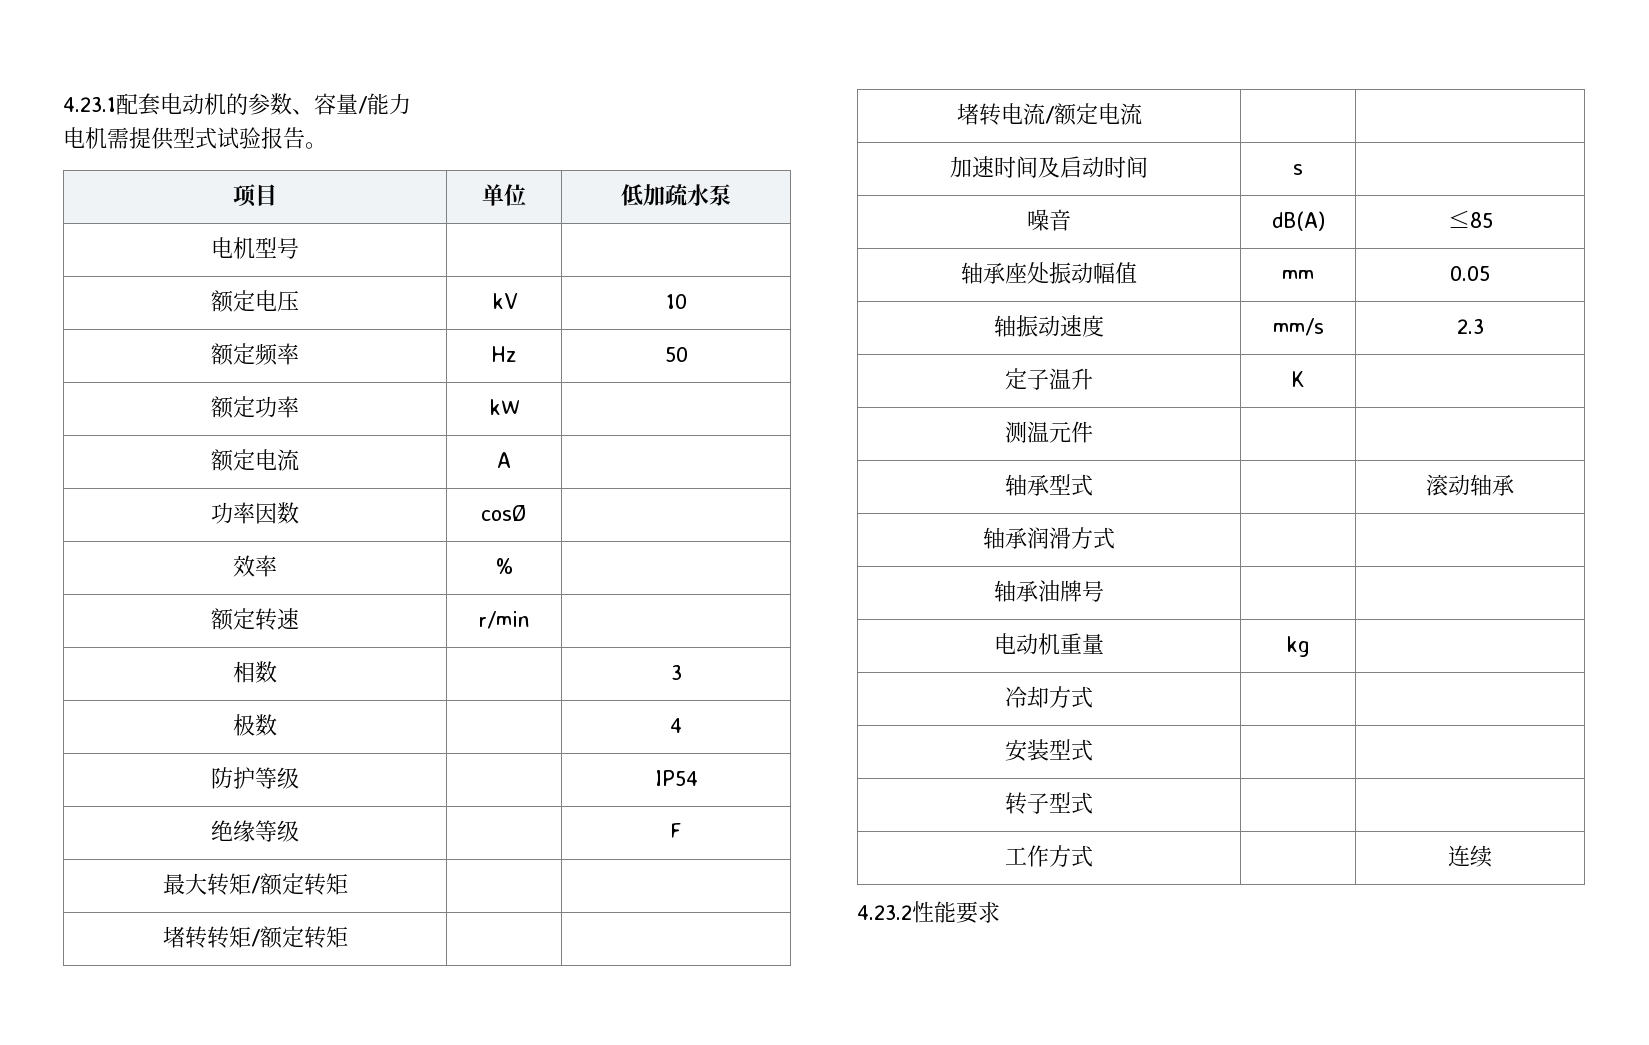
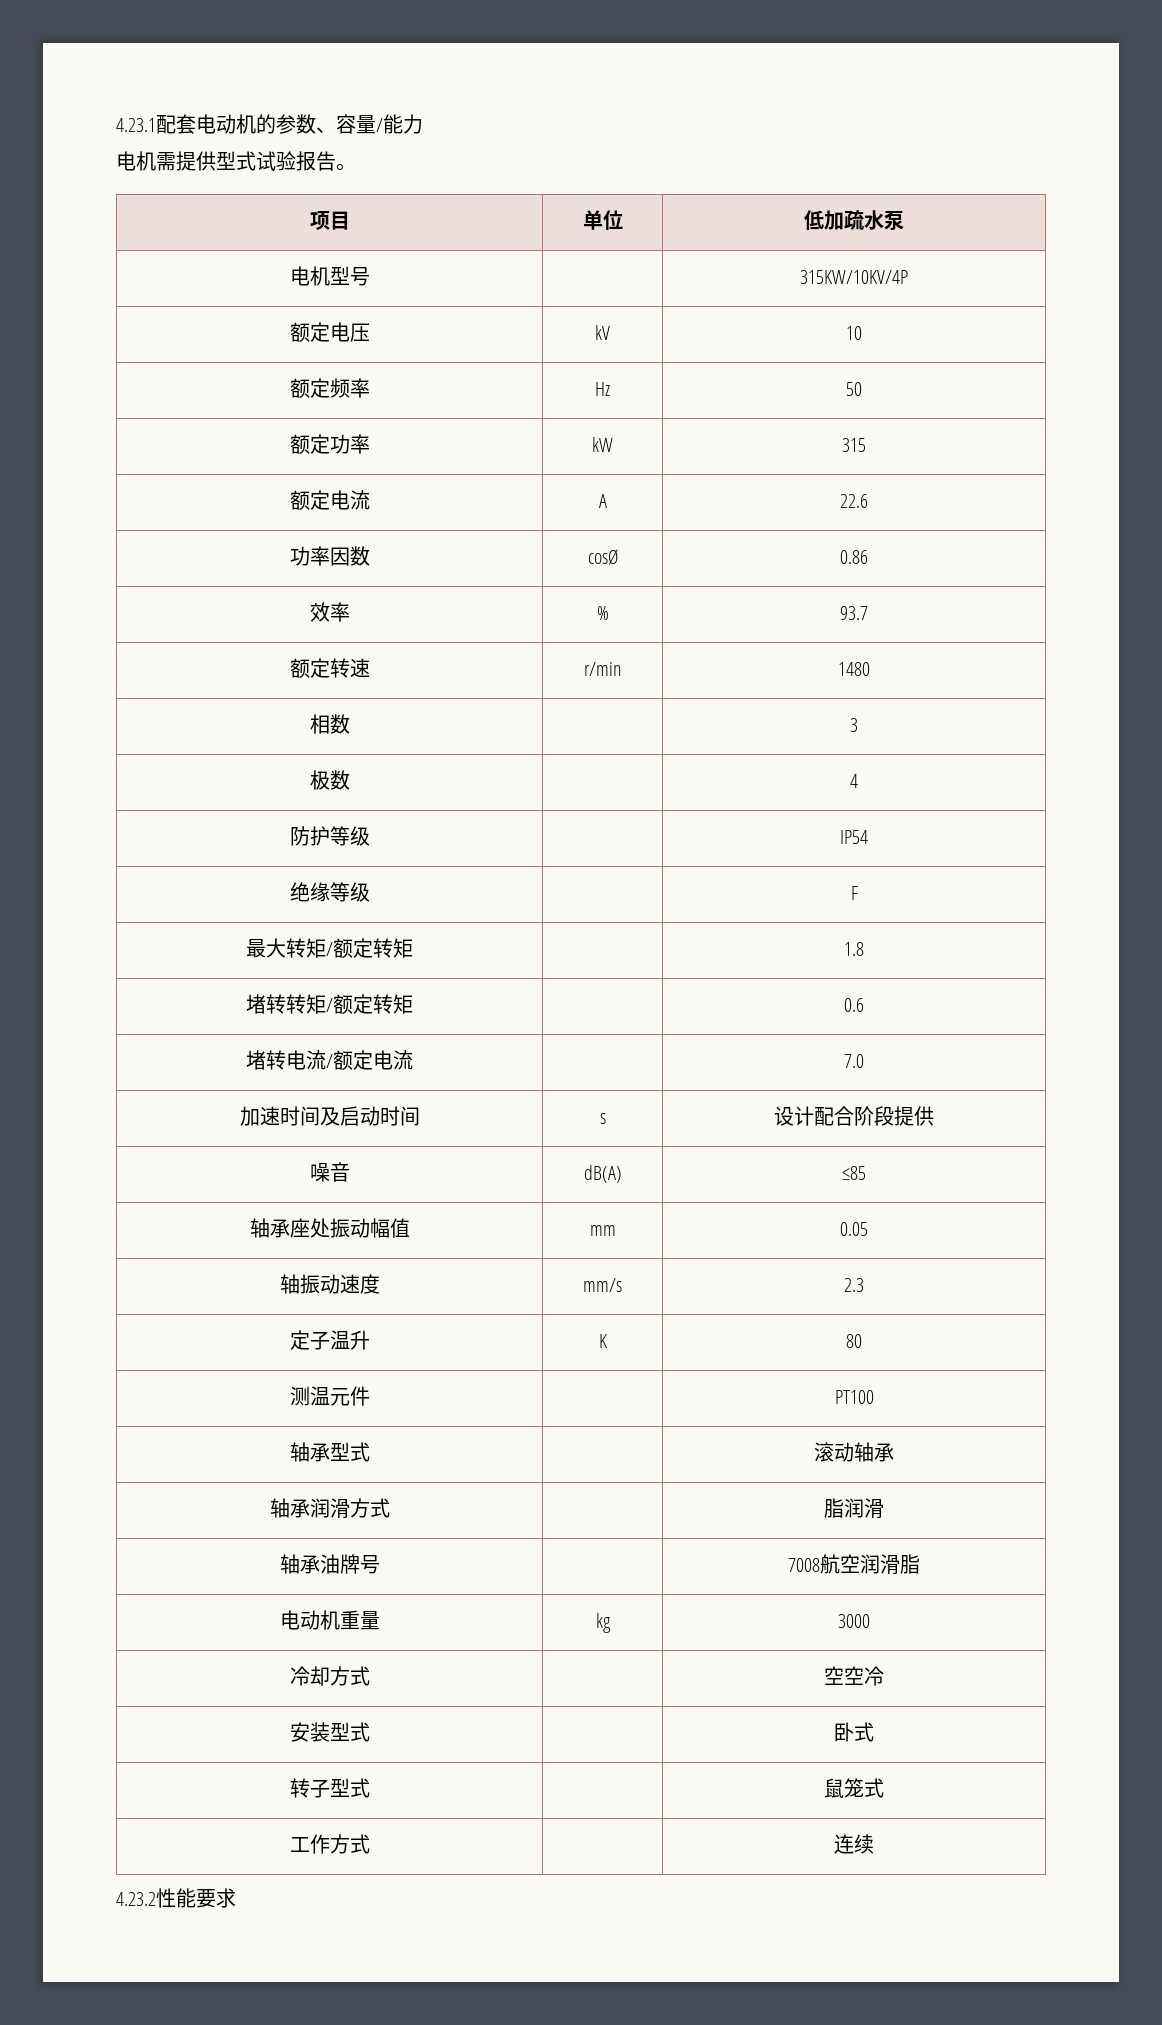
(299, 248) none -> [800,270,908,284] 315KW/10KV/4P
(520, 407) none -> [842,438,866,452] 315
(511, 460) none -> [840,494,868,508] 22.6
(527, 513) none -> [840,550,868,564] 0.86
(513, 566) none -> [840,606,868,620] 93.7
(530, 620) none -> [838,662,870,676] 1480
(348, 884) none -> [844,942,864,956] 1.8
(348, 937) none -> [844,998,864,1012] 0.6
(1142, 114) none -> [844,1054,864,1068] 7.0
(1303, 169) none -> [774,1106,934,1126] 设计配合阶段提供
(1305, 379) none -> [846,1334,862,1348] 80
(1093, 432) none -> [834,1390,874,1404] PT100
(1115, 538) none -> [824,1498,884,1518] 脂润滑
(1104, 591) none -> [788,1554,920,1574] 7008航空润滑脂
(1310, 646) none -> [838,1614,870,1628] 3000
(1093, 697) none -> [824,1666,884,1686] 空空冷
(1093, 750) none -> [834,1722,874,1742] 卧式
(1093, 803) none -> [824,1778,884,1798] 鼠笼式

